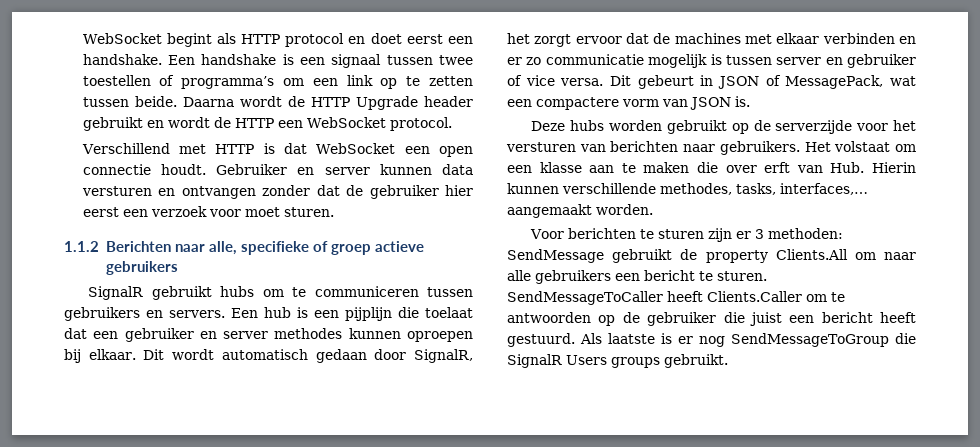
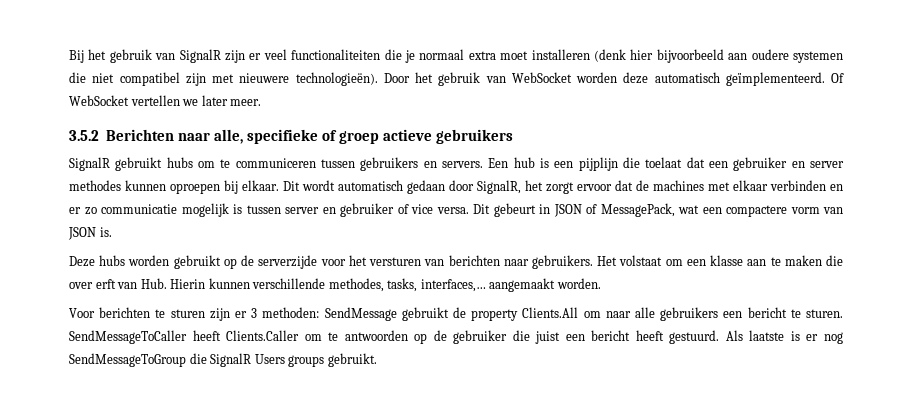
[82,33,474,47] [82,54,473,68] [82,75,474,89] [82,96,473,110] [82,117,452,131] [81,143,473,157] [82,164,474,175] [81,185,473,199] [82,206,334,217] [64,241,99,252] WebSocket begint als HTTP protocol en doet eerst een handshake. Een handshake is een signaal tussen twee toestellen of programma’s om een link op te zetten tussen beide. Daarna wordt de HTTP Upgrade header gebruikt en wordt de HTTP een WebSocket protocol. // Verschillend met HTTP is dat WebSocket een open connectie houdt. Gebruiker en server kunnen data versturen en ontvangen zonder dat de gebruiker hier eerst een verzoek voor moet sturen. // 1.1.2 -> [69,49,843,63] [69,72,844,86] [69,95,262,106] [69,130,99,141] Bij het gebruik van SignalR zijn er veel functionaliteiten die je normaal extra moet installeren (denk hier bijvoorbeeld aan oudere systemen die niet compatibel zijn met nieuwere technologieën). Door het gebruik van WebSocket worden deze automatisch geïmplementeerd. Of WebSocket vertellen we later meer. // 3.5.2

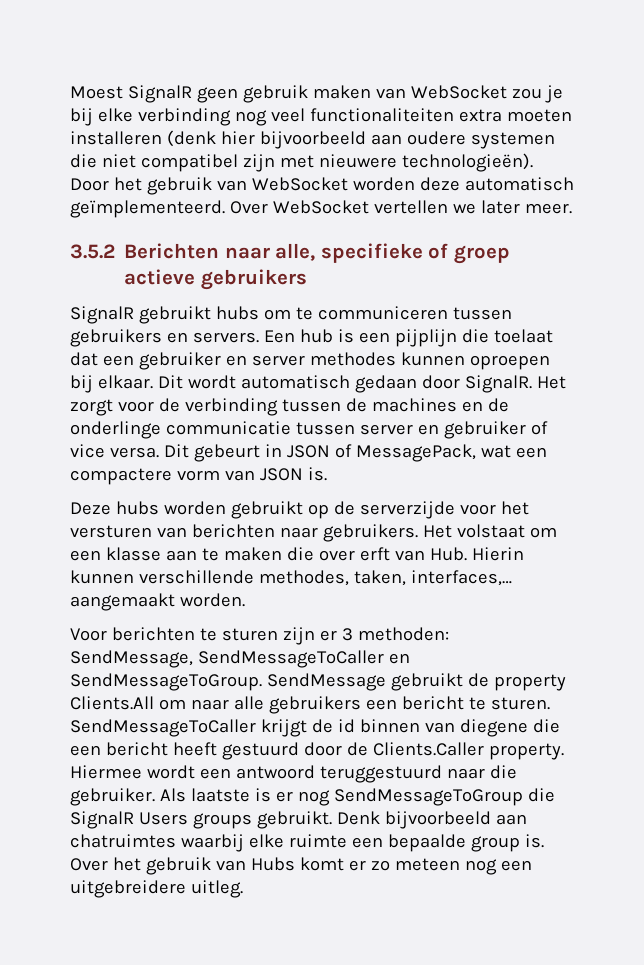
[69,49,529,63] Bij het gebruik van SignalR zijn er veel functionaliteiten die je normaal extra moet -> [70,85,563,103] [70,108,572,126] Moest SignalR geen gebruik maken van WebSocket zou je bij elke verbinding nog veel functionaliteiten extra moeten
[831,73,844,83] Of -> [229,201,268,214] Over
[477,180,843,194] [69,203,242,217] SignalR, het zorgt ervoor dat de machines met elkaar verbinden en er zo communicatie mogelijk is -> [464,375,566,393] [70,398,509,416] [70,421,291,439] SignalR. Het zorgt voor de verbinding tussen de machines en de onderlinge communicatie
[387,278,418,292] tasks, -> [353,570,406,586] taken,
(320, 312) none -> [70,650,410,668] [70,673,262,691] SendMessage, SendMessageToCaller en SendMessageToGroup.
[192,330,720,344] heeft Clients.Caller om te antwoorden op de gebruiker die juist een bericht heeft gestuurd. -> [260,719,560,737] [70,742,564,760] [70,765,517,783] [70,788,155,806] krijgt de id binnen van diegene die een bericht heeft gestuurd door de Clients.Caller property. Hiermee wordt een antwoord teruggestuurd naar die gebruiker.
(377, 360) none -> [336,811,527,829] [70,834,544,852] [70,857,532,875] [70,880,243,898] Denk bijvoorbeeld aan chatruimtes waarbij elke ruimte een bepaalde group is. Over het gebruik van Hubs komt er zo meteen nog een uitgebreidere uitleg.

